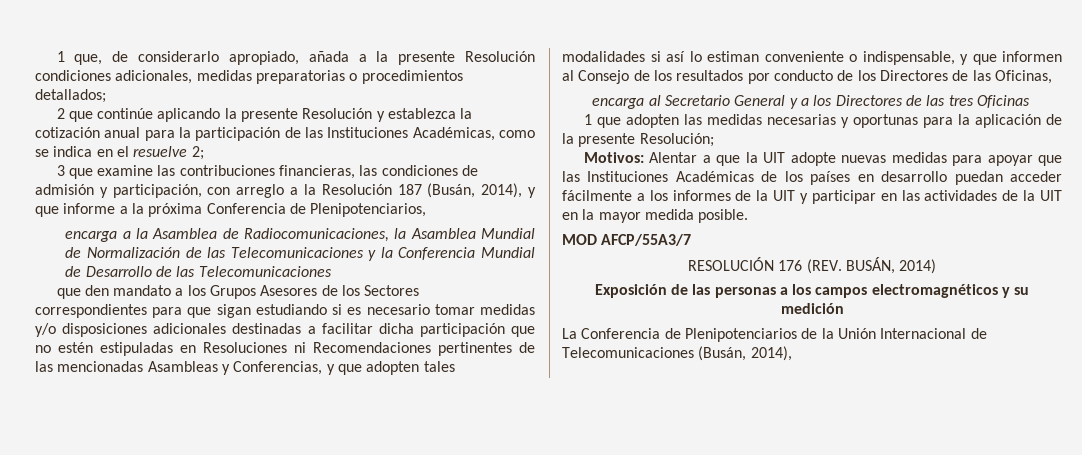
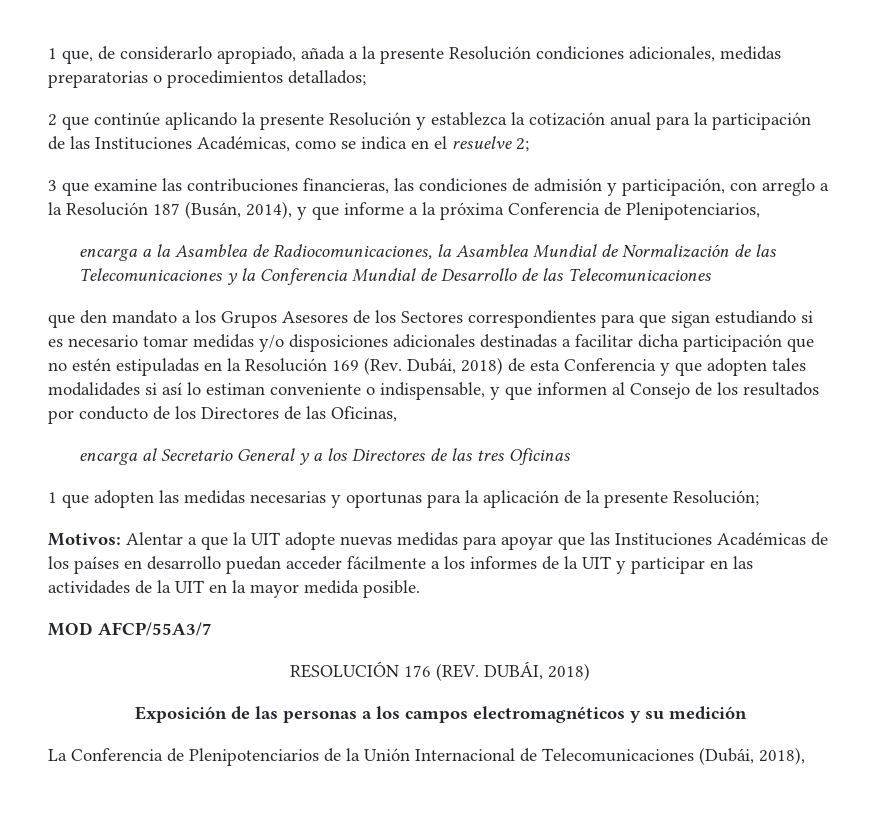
[203,342,535,356] [35,361,323,375] Resoluciones ni Recomendaciones pertinentes de las mencionadas Asambleas y Conferencias, -> [227,357,656,375] la Resolución 169 (Rev. Dubái, 2018) de esta Conferencia
[845,257,937,274] BUSÁN, 2014) -> [484,661,590,681] DUBÁI, 2018)
[698,346,792,361] (Busán, 2014), -> [699,747,805,765] (Dubái, 2018),

